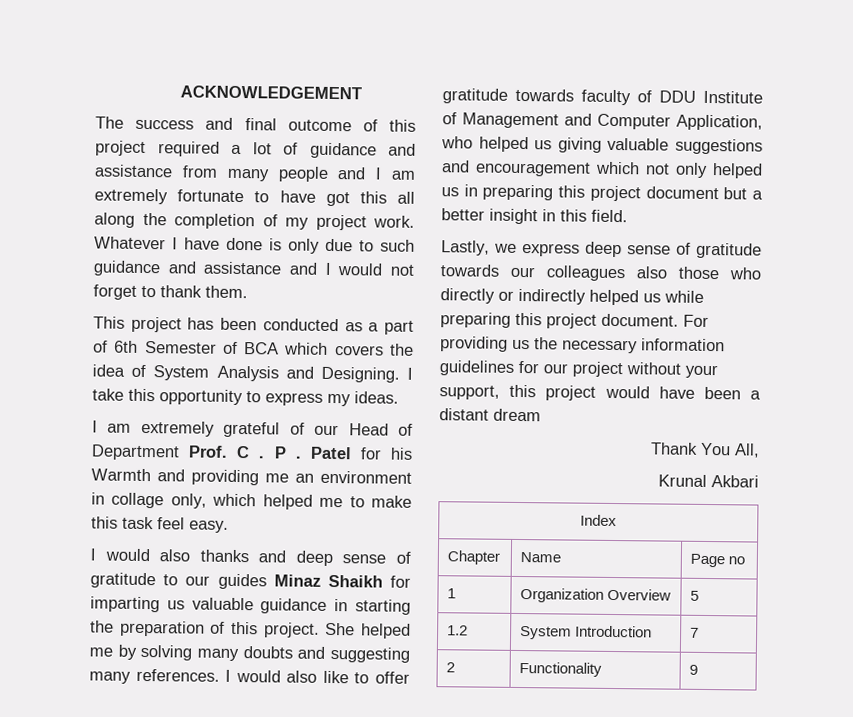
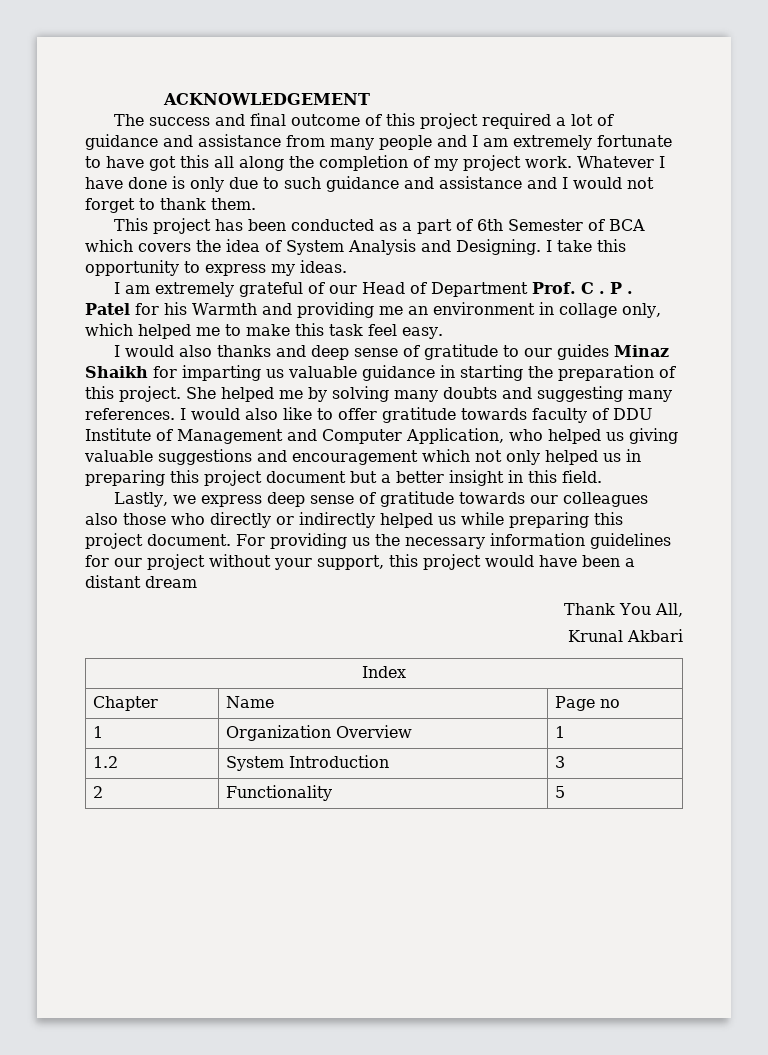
[690,590,700,601] 5 -> [555,726,566,738] 1
[690,627,700,638] 7 -> [555,756,566,768] 3
[689,664,699,675] 9 -> [555,786,566,798] 5

